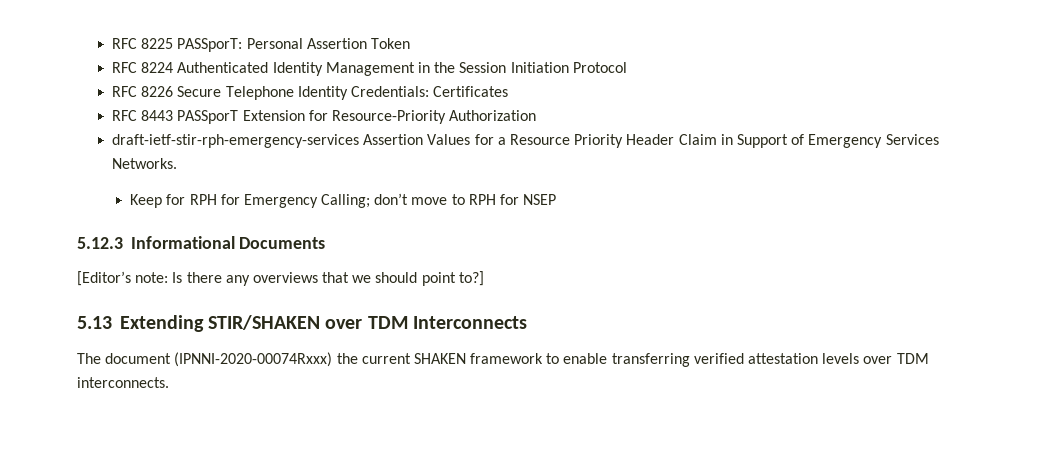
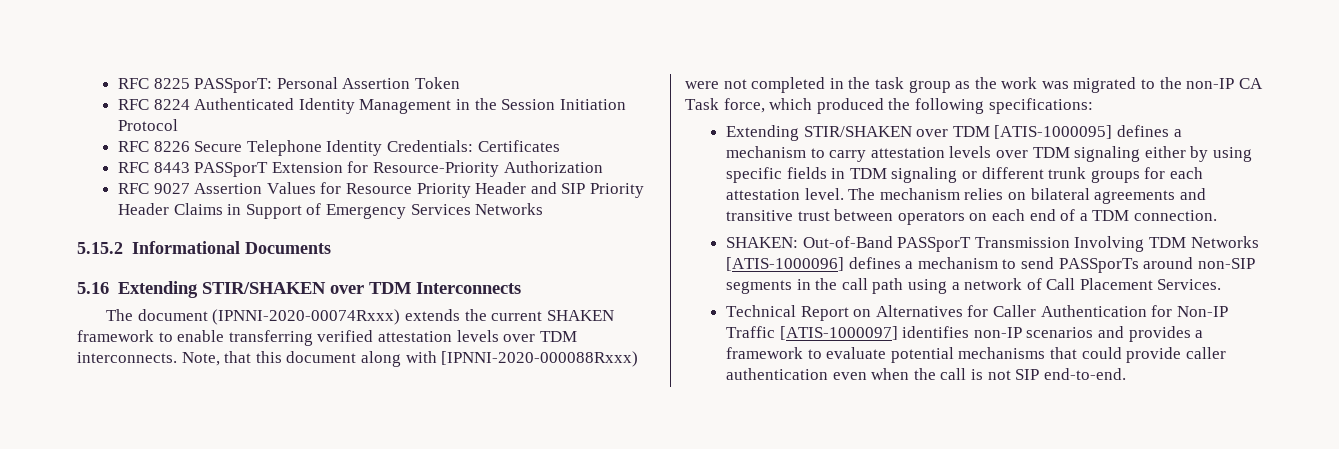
[112,134,360,148] draft-ietf-stir-rph-emergency-services -> [117,183,190,194] RFC 9027
[497,137,506,145] a -> (342, 188) none
[678,134,717,145] Claim -> [530,182,644,198] [117,203,223,215] and SIP Priority Header Claims
[112,158,178,169] [130,193,557,208] [77,236,326,249] [77,271,484,286] [77,316,112,329] Networks. // Keep for RPH for Emergency Calling; don’t move to RPH for NSEP // 5.12.3 Informational Documents // [Editor’s note: Is there any overviews that we should point to?] // 5.13 -> [475,203,544,215] [77,241,331,254] [77,282,109,294] Networks // 5.15.2 Informational Documents // 5.16
(333, 359) none -> [404,309,460,321] extends
(169, 382) none -> [181,351,639,367] [685,77,1263,93] [685,98,1093,114] [725,125,1182,141] [725,146,1252,162] [725,167,1203,183] [725,188,1206,204] [725,209,1217,225] [725,236,1259,252] [725,257,1255,273] [725,278,1222,294] [725,305,1228,321] [725,326,1204,342] [725,347,1226,363] [725,368,1126,380] Note, that this document along with [IPNNI-2020-000088Rxxx) were not completed in the task group as the work was migrated to the non-IP CA Task force, which produced the following specifications: // Extending STIR/SHAKEN over TDM [ATIS-1000095] defines a mechanism to carry attestation levels over TDM signaling either by using specific fields in TDM signaling or different trunk groups for each attestation level. The mechanism relies on bilateral agreements and transitive trust between operators on each end of a TDM connection. // SHAKEN: Out-of-Band PASSporT Transmission Involving TDM Networks [ATIS-1000096] defines a mechanism to send PASSporTs around non-SIP segments in the call path using a network of Call Placement Services. // Technical Report on Alternatives for Caller Authentication for Non-IP Traffic [ATIS-1000097] identifies non-IP scenarios and provides a framework to evaluate potential mechanisms that could provide caller authentication even when the call is not SIP end-to-end.

